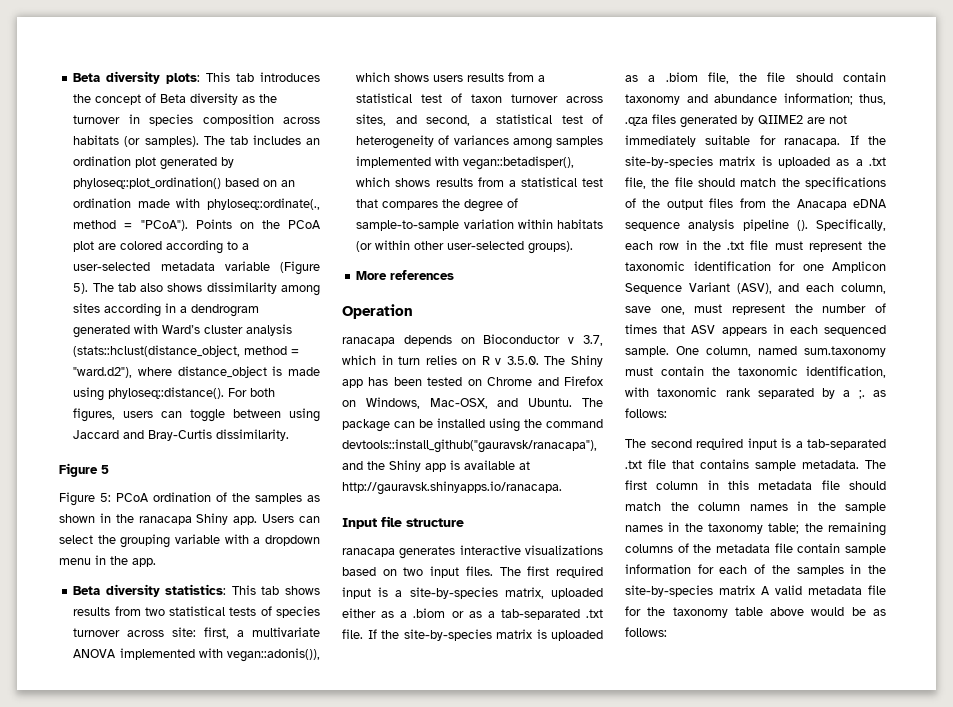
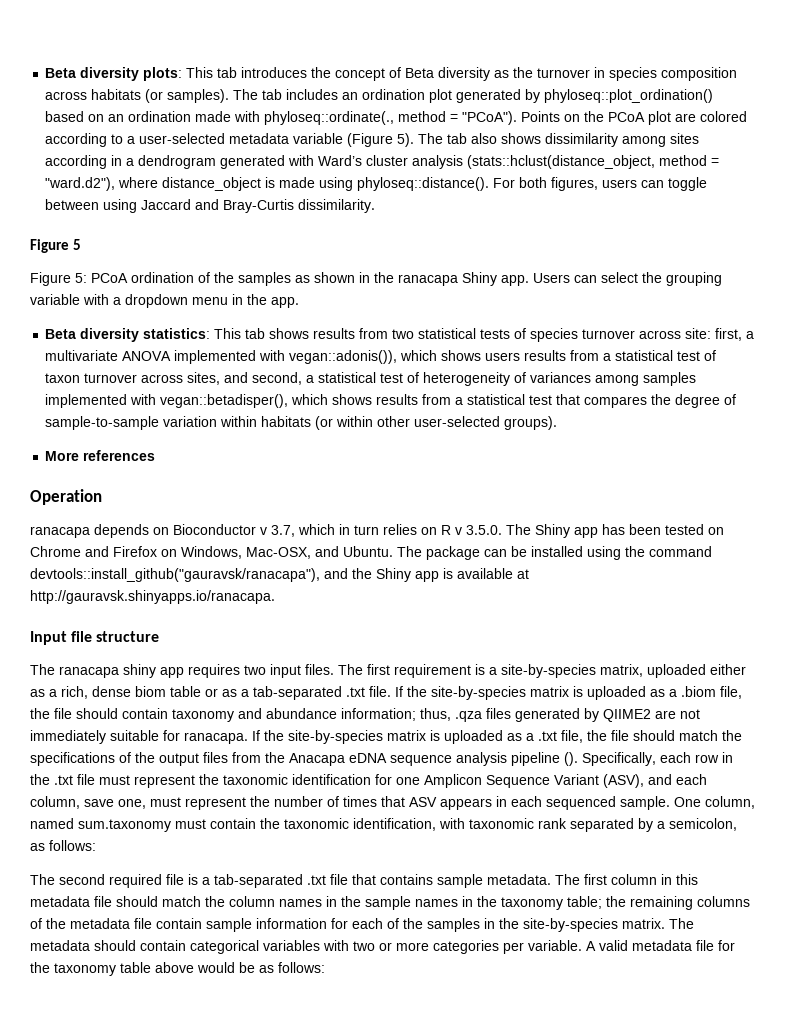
[342,545,603,559] [342,567,397,576] ranacapa generates interactive visualizations based on -> [30,664,240,678] The ranacapa shiny app requires
[556,566,603,578] [342,587,371,599] required input -> [394,664,471,678] requirement
[413,608,446,618] .biom -> [61,686,201,699] rich, dense biom table
[858,390,865,399] ;. -> [669,818,737,831] semicolon,
[747,438,777,450] input -> [166,874,184,885] file
[719,585,755,595] matrix -> [622,918,694,929] [30,940,582,954] matrix. The metadata should contain categorical variables with two or more categories per variable.

